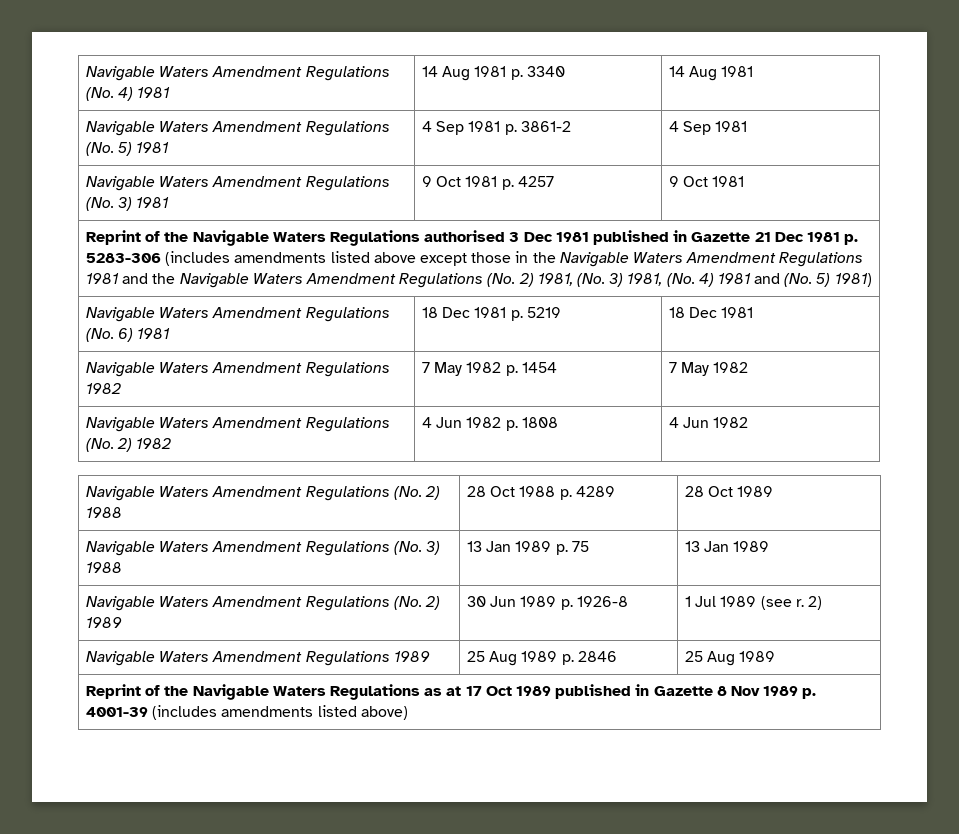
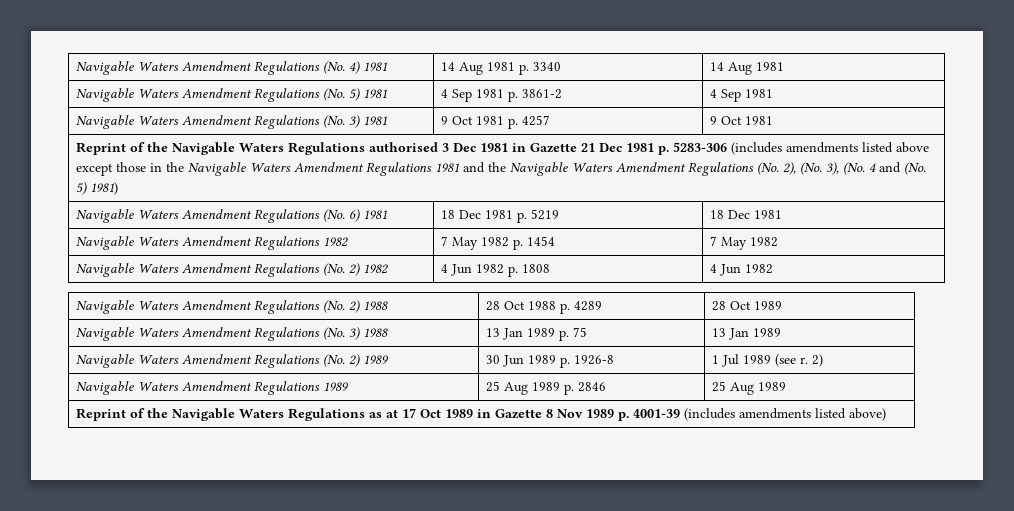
[592,230,669,245] published -> (509, 147) none
[518,273,751,287] 2) 1981, (No. 3) 1981, (No. 4) 1981 -> [783,162,877,175] 2), (No. 3), (No. 4
[555,684,632,699] published -> (474, 413) none

